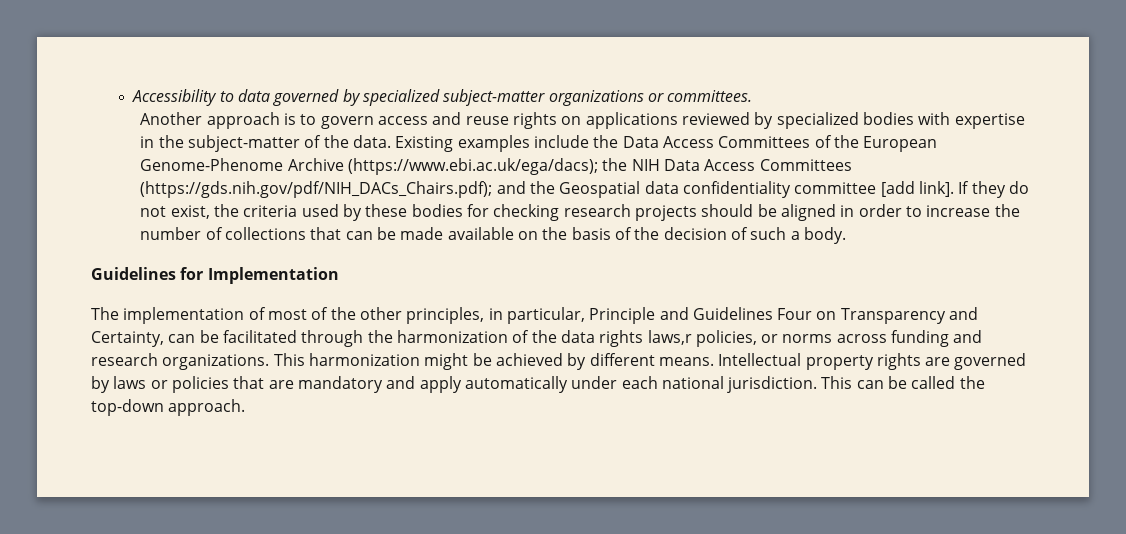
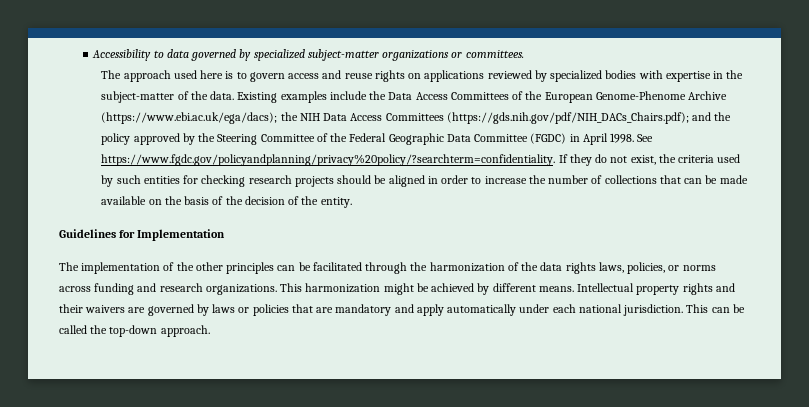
[140,112,280,129] Another approach -> [101,70,224,82] The approach used here
[559,181,954,198] Geospatial data confidentiality committee [add link]. -> [101,133,654,145] [101,154,556,166] policy approved by the Steering Committee of the Federal Geographic Data Committee (FGDC) in April 1998. See https://www.fgdc.gov/policyandplanning/privacy%20policy/?searchterm=confidentiality.
[365,204,463,217] these bodies -> [116,175,180,184] such entities
[750,227,846,244] such a body. -> [301,196,352,208] the entity.
[267,307,979,324] [91,331,164,347] most of the other principles, in particular, Principle and Guidelines Four on Transparency and Certainty, -> [176,262,275,274] the other principles
[647,330,692,345] laws,r -> [598,262,624,273] laws,
(921, 361) none -> [715,283,735,292] [59,304,126,313] and their waivers

